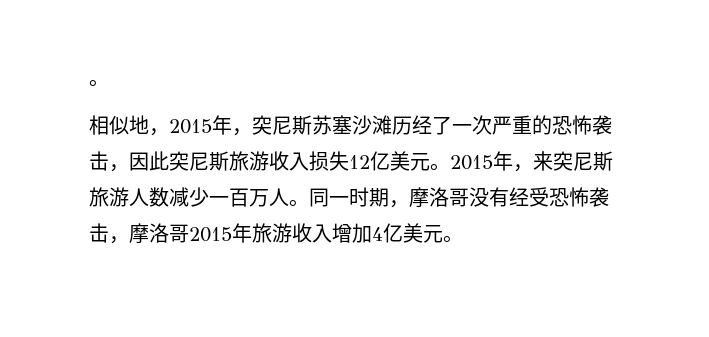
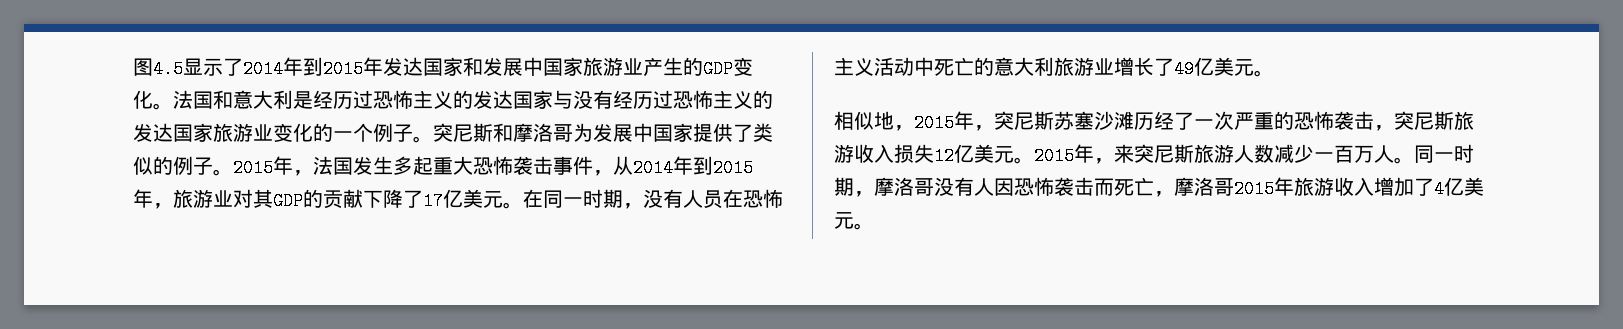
(89, 83) none -> [133,57,753,78] [133,90,773,110] [133,123,773,143] [133,156,753,177] [133,189,783,210] [834,57,1254,78] 图4.5显示了2014年到2015年发达国家和发展中国家旅游业产生的GDP变化。法国和意大利是经历过恐怖主义的发达国家与没有经历过恐怖主义的发达国家旅游业变化的一个例子。突尼斯和摩洛哥为发展中国家提供了类似的例子。2015年，法国发生多起重大恐怖袭击事件，从2014年到2015年，旅游业对其GDP的贡献下降了17亿美元。在同一时期，没有人员在恐怖主义活动中死亡的意大利旅游业增长了49亿美元
[129,151,169,171] 因此 -> (1394, 128) none
[509,187,609,207] [89,223,109,243] 经受恐怖袭击 -> [974,177,1154,196] 人因恐怖袭击而死亡
(372, 233) none -> [1414,178,1434,196] 了

